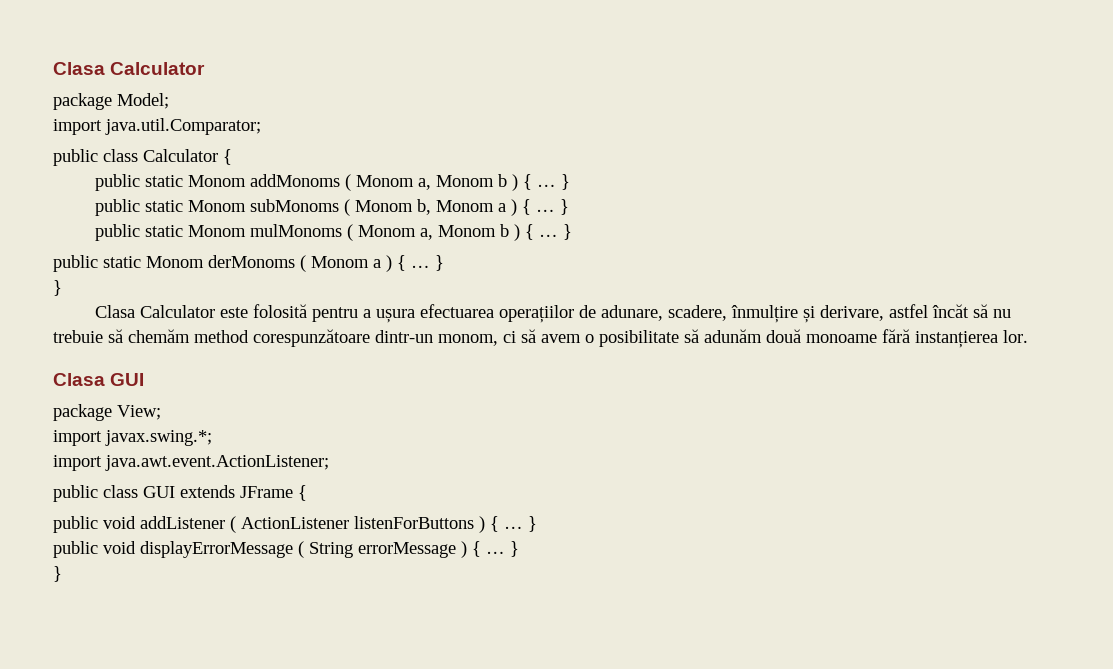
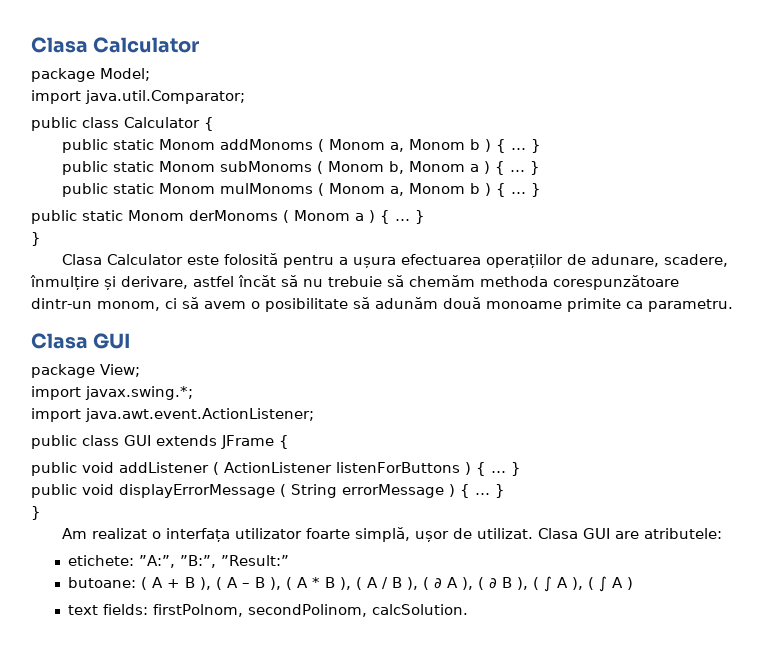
[194,330,249,343] method -> [480,276,548,287] methoda
[882,329,1028,348] fără instanțierea lor. -> [566,298,733,312] primite ca parametru.
(62, 574) none -> [62,527,723,542] [68,555,290,568] [68,576,634,592] [68,604,469,617] // Am realizat o interfața utilizator foarte simplă, ușor de utilizat. Clasa GUI are atributele: // etichete: ”A:”, ”B:”, ”Result:” // butoane: ( A + B ), ( A – B ), ( A * B ), ( A / B ), ( ∂ A ), ( ∂ B ), ( ∫ A ), ( ∫ A ) // text fields: firstPolnom, secondPolinom, calcSolution.

